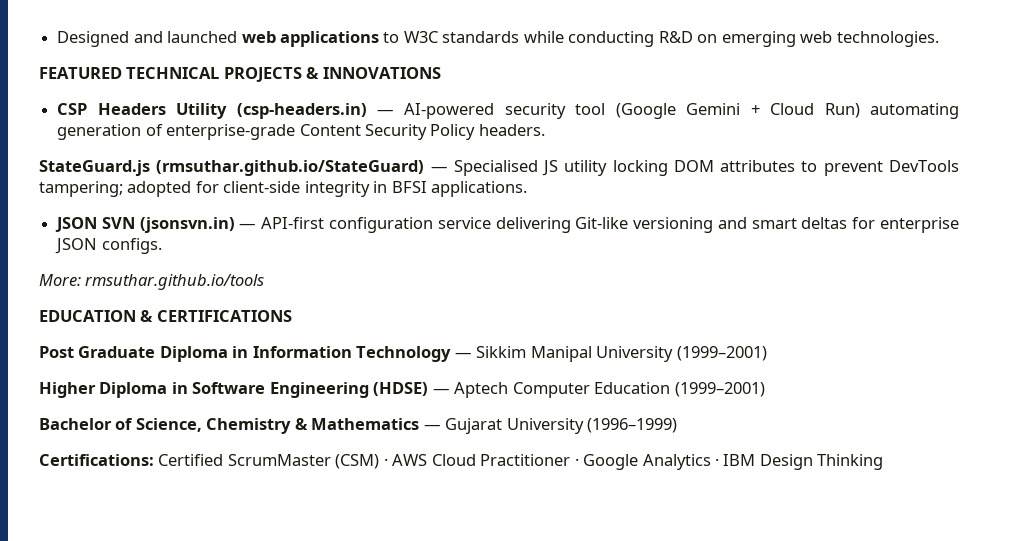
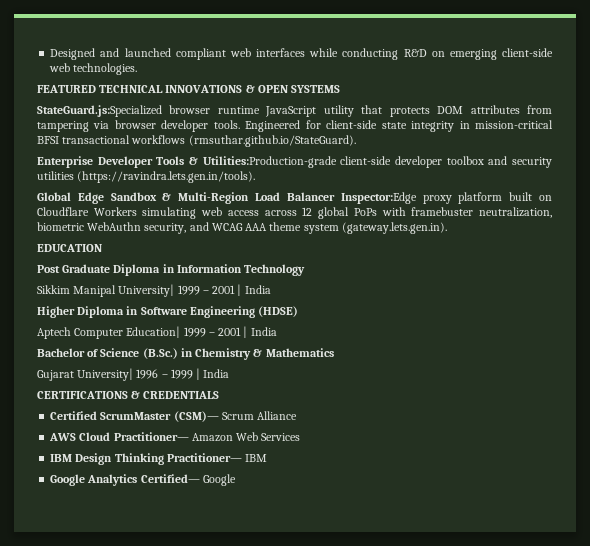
[241,31,520,47] web applications to W3C standards -> [175,48,306,60] compliant web interfaces
(796, 39) none -> [502,48,554,57] client-side
[223,67,441,82] [57,103,960,119] [57,124,545,140] [39,160,959,176] [39,181,192,197] PROJECTS & INNOVATIONS // CSP Headers Utility (csp-headers.in) — AI-powered security tool (Google Gemini + Cloud Run) automating generation of enterprise-grade Content Security Policy headers. // StateGuard.js (rmsuthar.github.io/StateGuard) — Specialised JS utility locking DOM attributes to prevent DevTools tampering; adopted -> [165,85,341,93] [37,105,552,117] [37,120,301,132] INNOVATIONS & OPEN SYSTEMS // StateGuard.js:Specialized browser runtime JavaScript utility that protects DOM attributes from tampering via browser developer tools. Engineered
(301, 187) none -> [381,122,407,129] state
[391,181,528,197] [55,217,959,233] [55,238,162,254] [39,274,265,290] BFSI applications. // JSON SVN (jsonsvn.in) — API-first configuration service delivering Git-like versioning and smart deltas for enterprise JSON configs. // More: rmsuthar.github.io/tools -> [474,120,553,129] [37,135,356,147] [37,156,552,168] [37,171,256,183] [37,192,552,204] [37,207,553,219] [37,222,447,234] mission-critical BFSI transactional workflows (rmsuthar.github.io/StateGuard). // Enterprise Developer Tools & Utilities:Production-grade client-side developer toolbox and security utilities (https://ravindra.lets.gen.in/tools). // Global Edge Sandbox & Multi-Region Load Balancer Inspector:Edge proxy platform built on Cloudflare Workers simulating web access across 12 global PoPs with framebuster neutralization, biometric WebAuthn security, and WCAG AAA theme system (gateway.lets.gen.in).
[140,310,292,322] & CERTIFICATIONS -> (102, 248) none
[454,352,472,358] — -> (306, 270) //
[596,346,767,362] University (1999–2001) -> [118,284,271,297] University| 1999 – 2001 | India
[432,388,450,394] — -> (299, 311) //
[594,382,765,397] Education (1999–2001) -> [126,326,277,338] Education| 1999 – 2001 | India
[135,418,202,432] Science, -> [100,348,193,359] Science (B.Sc.) in
[423,418,678,434] [39,454,884,470] — Gujarat University (1996–1999) // Certifications: Certified ScrumMaster (CSM) · AWS Cloud Practitioner · Google Analytics · IBM Design Thinking -> [37,368,230,381] [37,391,220,399] [50,411,298,422] [49,432,301,442] [50,453,268,465] [50,474,236,486] // Gujarat University| 1996 – 1999 | India // CERTIFICATIONS & CREDENTIALS // Certified ScrumMaster (CSM)— Scrum Alliance // AWS Cloud Practitioner— Amazon Web Services // IBM Design Thinking Practitioner— IBM // Google Analytics Certified— Google

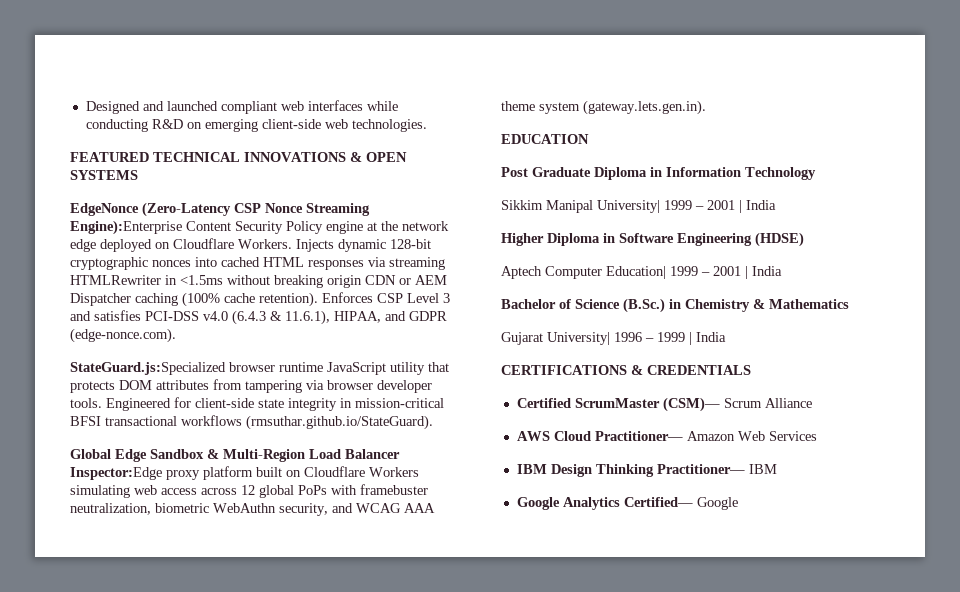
(341, 89) none -> [70,202,370,217] [70,220,449,235] [70,238,431,252] [70,257,445,270] [70,275,447,288] [70,292,450,307] [70,310,447,325] [70,328,176,343] // EdgeNonce (Zero-Latency CSP Nonce Streaming Engine):Enterprise Content Security Policy engine at the network edge deployed on Cloudflare Workers. Injects dynamic 128-bit cryptographic nonces into cached HTML responses via streaming HTMLRewriter in <1.5ms without breaking origin CDN or AEM Dispatcher caching (100% cache retention). Enforces CSP Level 3 and satisfies PCI-DSS v4.0 (6.4.3 & 11.6.1), HIPAA, and GDPR (edge-nonce.com).
[37,156,552,168] [37,171,256,183] // Enterprise Developer Tools & Utilities:Production-grade client-side developer toolbox and security utilities (https://ravindra.lets.gen.in/tools). -> (433, 422) none

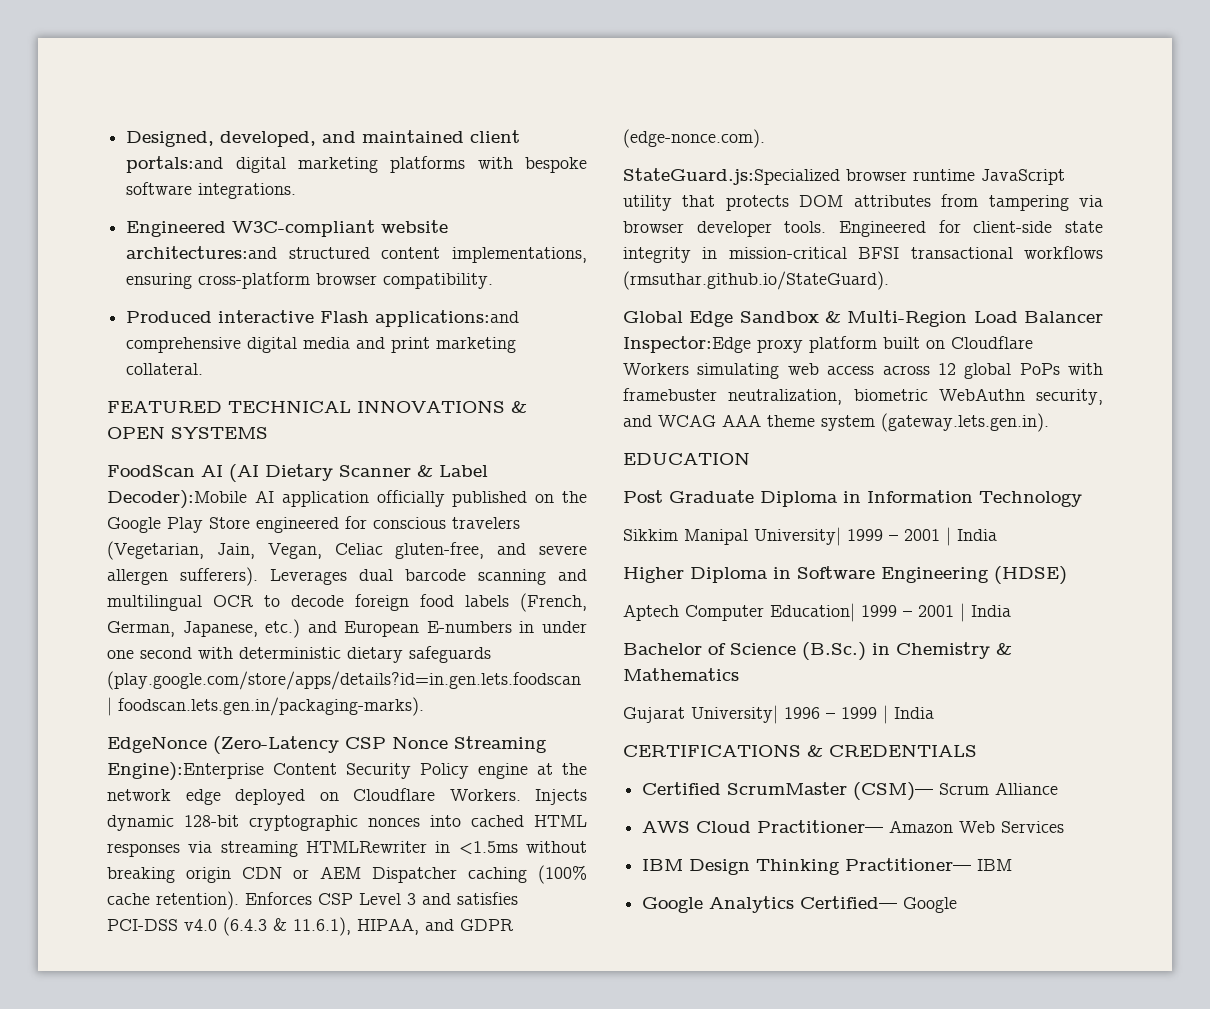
[85,100,398,114] [85,119,427,132] Designed and launched compliant web interfaces while conducting R&D on emerging client-side web technologies. -> [126,130,521,147] [126,156,587,173] [126,182,297,199] [126,220,449,237] [126,246,587,263] [126,272,494,289] [126,310,520,327] [126,337,517,353] [126,363,204,375] Designed, developed, and maintained client portals:and digital marketing platforms with bespoke software integrations. // Engineered W3C-compliant website architectures:and structured content implementations, ensuring cross-platform browser compatibility. // Produced interactive Flash applications:and comprehensive digital media and print marketing collateral.
(138, 175) none -> [107,464,488,482] [107,490,587,509] [107,516,520,533] [107,541,587,560] [107,567,587,586] [107,593,587,612] [107,619,587,638] [107,646,491,663] [107,671,581,690] [107,697,424,716] // FoodScan AI (AI Dietary Scanner & Label Decoder):Mobile AI application officially published on the Google Play Store engineered for conscious travelers (Vegetarian, Jain, Vegan, Celiac gluten-free, and severe allergen sufferers). Leverages dual barcode scanning and multilingual OCR to decode foreign food labels (French, German, Japanese, etc.) and European E-numbers in under one second with deterministic dietary safeguards (play.google.com/store/apps/details?id=in.gen.lets.foodscan | foodscan.lets.gen.in/packaging-marks).

